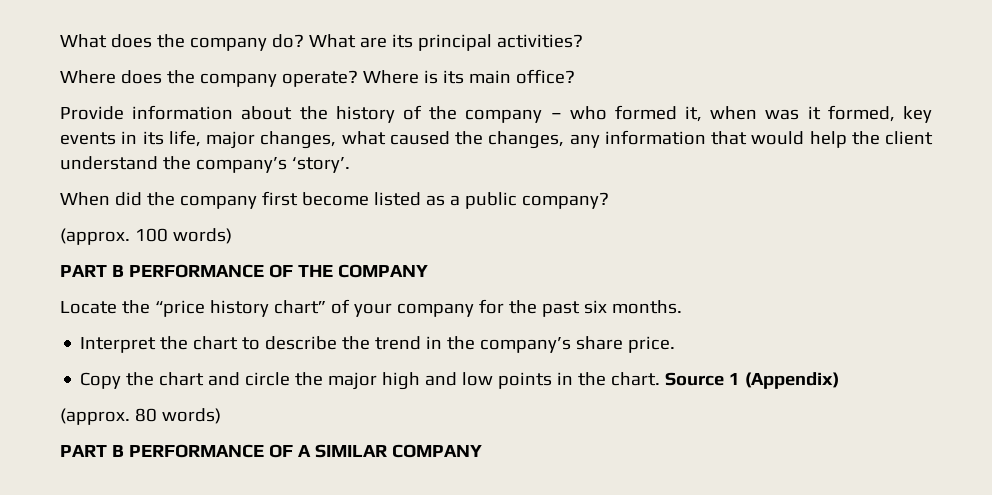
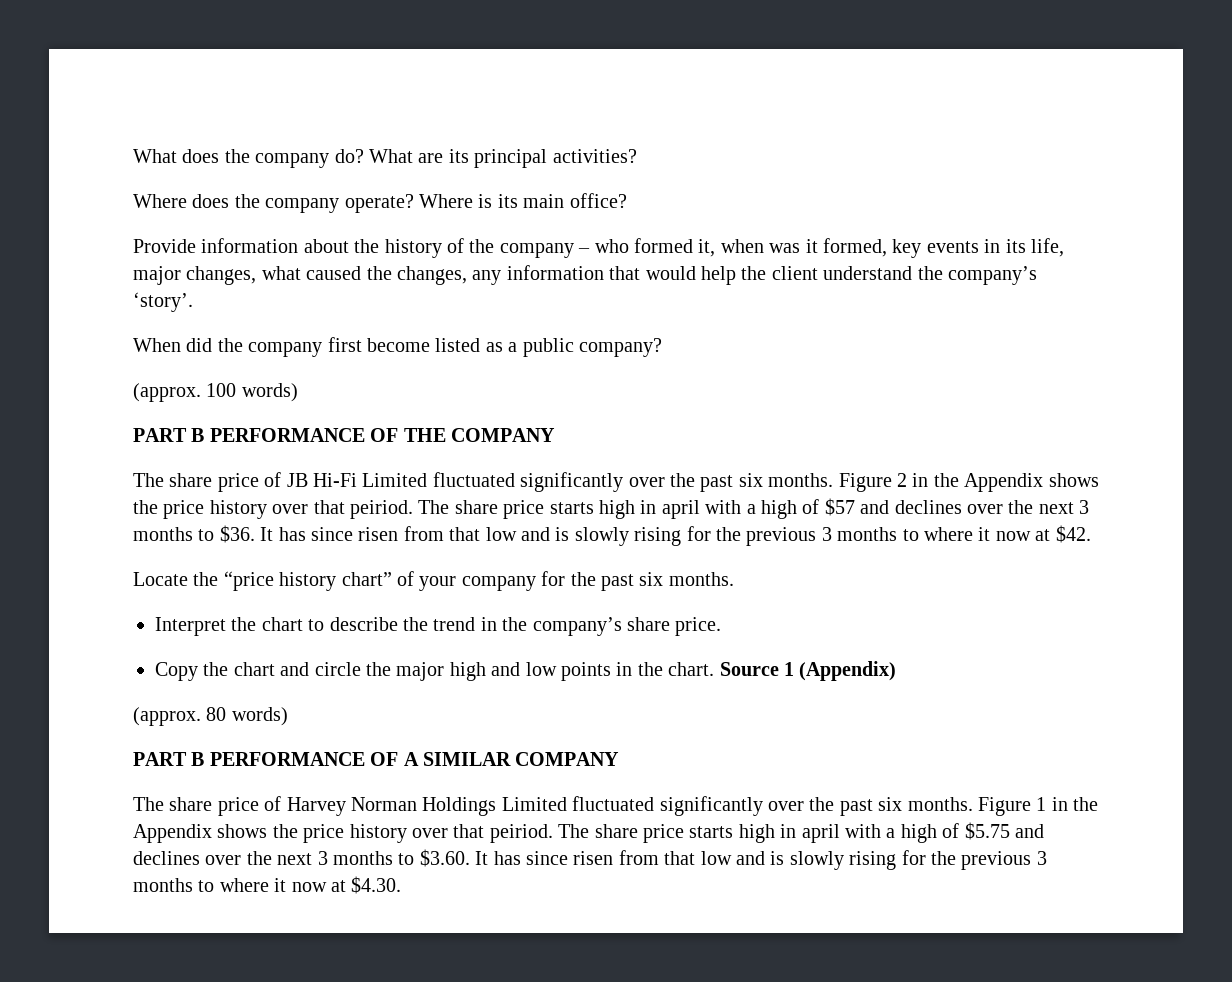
(428, 271) none -> [133,472,1099,492] [133,498,1090,519] [133,525,1091,546] // The share price of JB Hi-Fi Limited fluctuated significantly over the past six months. Figure 2 in the Appendix shows the price history over that peiriod. The share price starts high in april with a high of $57 and declines over the next 3 months to $36. It has since risen from that low and is slowly rising for the previous 3 months to where it now at $42.
(482, 451) none -> [133,796,1099,816] [133,822,1044,843] [133,849,1047,870] [133,876,402,894] // The share price of Harvey Norman Holdings Limited fluctuated significantly over the past six months. Figure 1 in the Appendix shows the price history over that peiriod. The share price starts high in april with a high of $5.75 and declines over the next 3 months to $3.60. It has since risen from that low and is slowly rising for the previous 3 months to where it now at $4.30.

